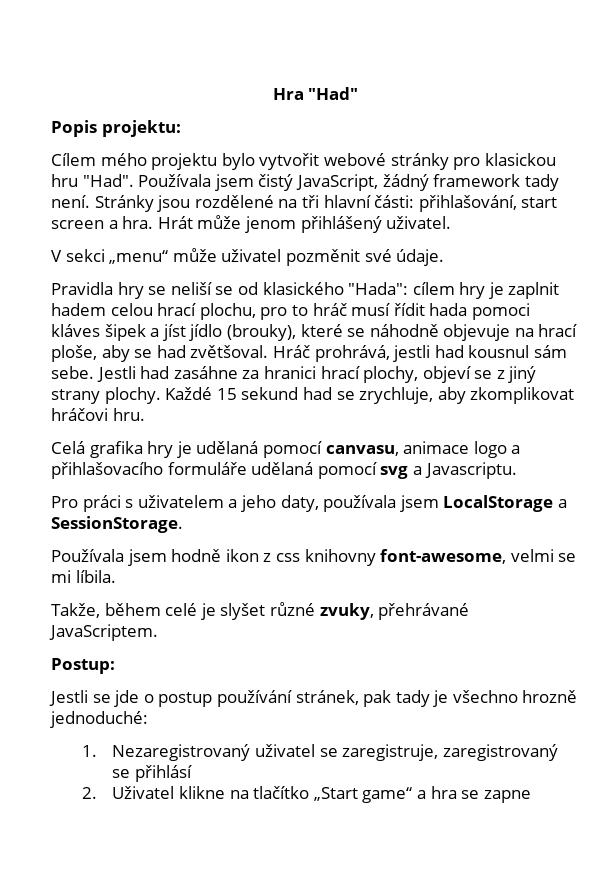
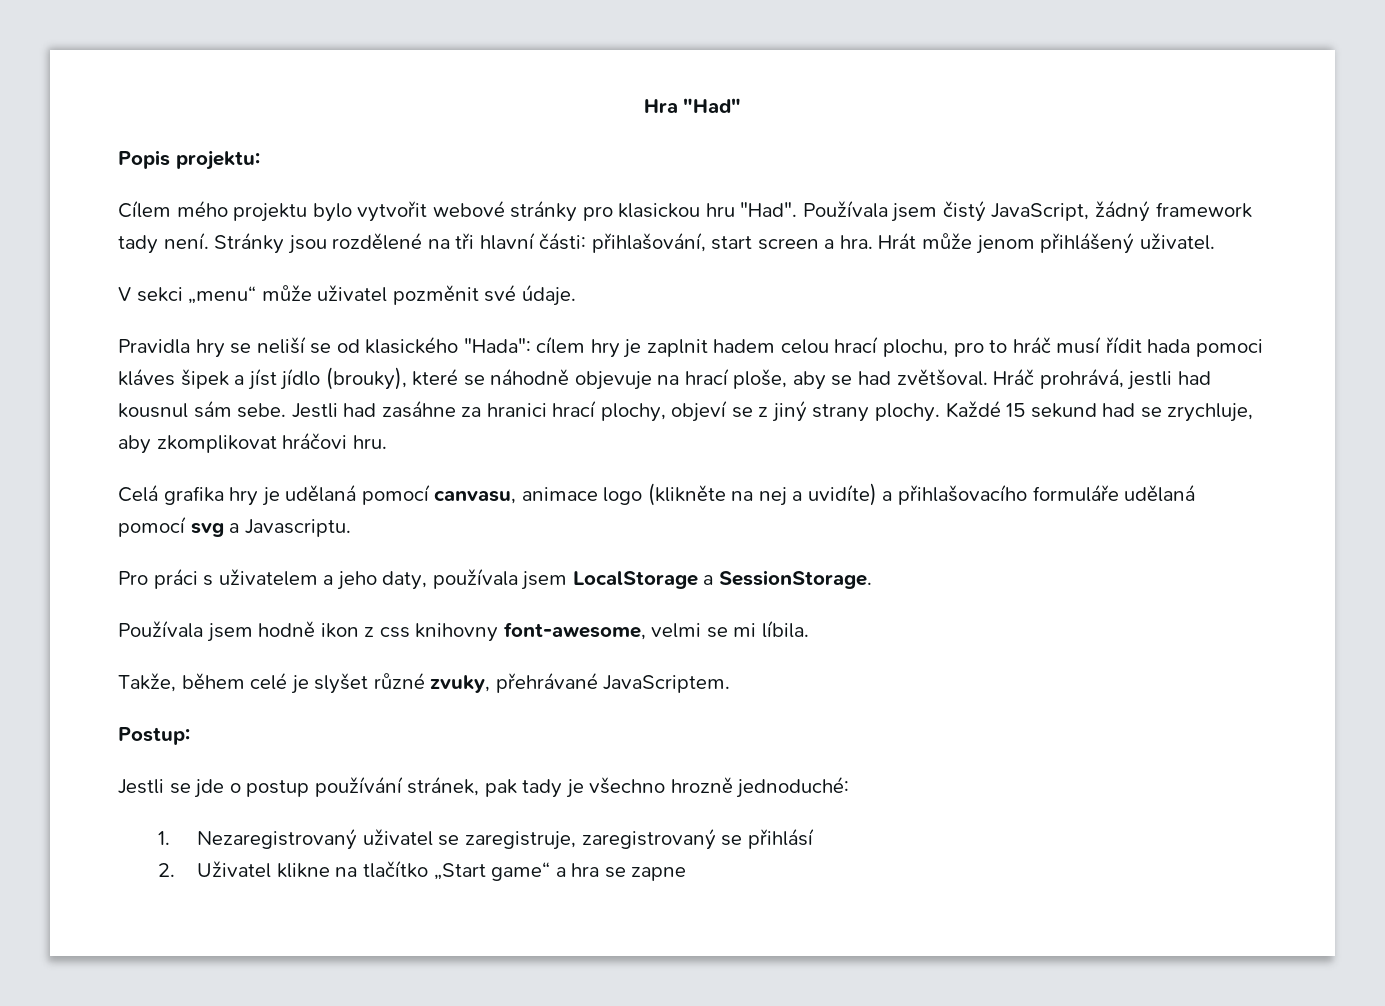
(507, 449) none -> [647,483,877,506] (klikněte na nej a uvidíte)

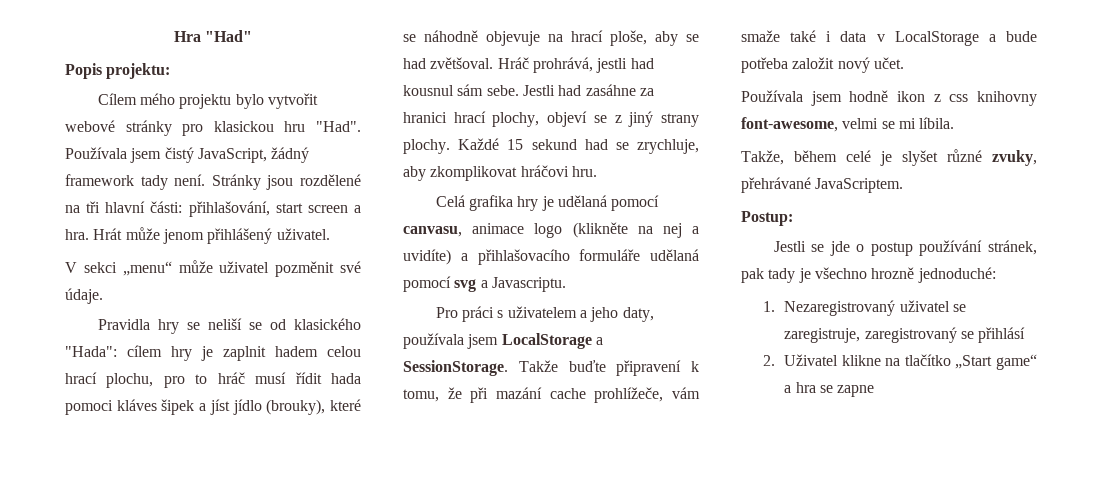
(872, 579) none -> [518,360,699,376] [403,387,700,403] [741,30,1037,46] [741,57,904,73] Takže buďte připravení k tomu, že při mazání cache prohlížeče, vám smaže také i data v LocalStorage a bude potřeba založit nový učet.

